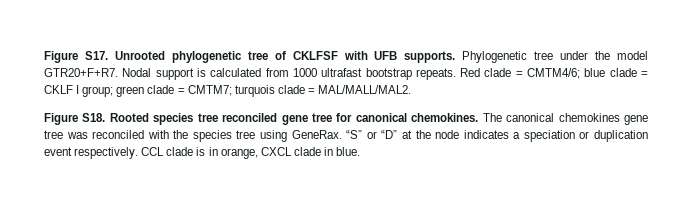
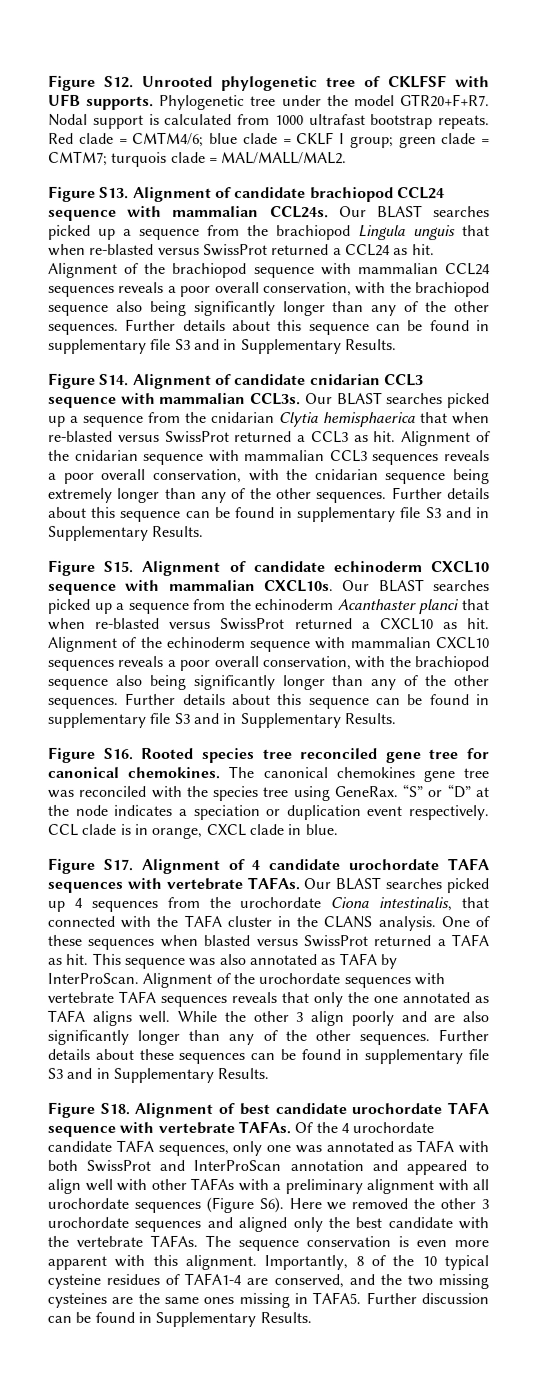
[44,51,108,63] Figure S17. -> [48,74,134,91] Figure S12.
[82,113,106,122] S18. -> [99,186,445,203] [48,205,491,221] [48,224,490,241] [48,243,435,257] [48,262,492,279] [48,281,490,298] [48,300,491,317] [48,318,490,336] [48,338,397,355] [48,372,424,389] [48,392,490,409] [48,411,490,428] [48,430,491,447] [48,449,490,466] [48,468,490,485] [48,487,490,504] [48,506,491,523] [48,525,205,541] [48,559,491,576] [48,579,490,595] [48,598,490,615] [48,617,490,631] [48,636,490,653] [48,655,490,672] [48,674,491,691] [47,692,490,710] [47,712,396,729] [47,746,133,763] S13. Alignment of candidate brachiopod CCL24 sequence with mammalian CCL24s. Our BLAST searches picked up a sequence from the brachiopod Lingula unguis that when re-blasted versus SwissProt returned a CCL24 as hit. Alignment of the brachiopod sequence with mammalian CCL24 sequences reveals a poor overall conservation, with the brachiopod sequence also being significantly longer than any of the other sequences. Further details about this sequence can be found in supplementary file S3 and in Supplementary Results. // Figure S14. Alignment of candidate cnidarian CCL3 sequence with mammalian CCL3s. Our BLAST searches picked up a sequence from the cnidarian Clytia hemisphaerica that when re-blasted versus SwissProt returned a CCL3 as hit. Alignment of the cnidarian sequence with mammalian CCL3 sequences reveals a poor overall conservation, with the cnidarian sequence being extremely longer than any of the other sequences. Further details about this sequence can be found in supplementary file S3 and in Supplementary Results. // Figure S15. Alignment of candidate echinoderm CXCL10 sequence with mammalian CXCL10s. Our BLAST searches picked up a sequence from the echinoderm Acanthaster planci that when re-blasted versus SwissProt returned a CXCL10 as hit. Alignment of the echinoderm sequence with mammalian CXCL10 sequences reveals a poor overall conservation, with the brachiopod sequence also being significantly longer than any of the other sequences. Further details about this sequence can be found in supplementary file S3 and in Supplementary Results. // Figure S16.
(361, 151) none -> [47,857,489,874] [47,876,489,894] [47,896,489,912] [47,914,490,932] [47,934,489,950] [47,952,397,970] [47,972,445,989] [47,990,489,1008] [47,1009,490,1027] [47,1029,489,1046] [47,1048,489,1065] [47,1067,270,1083] [47,1101,490,1118] [47,1120,435,1137] [47,1139,489,1156] [47,1159,490,1176] [47,1177,489,1195] [47,1196,490,1214] [47,1216,489,1233] [47,1234,489,1252] [47,1254,489,1271] [47,1272,489,1290] [47,1292,489,1309] [47,1311,312,1327] // Figure S17. Alignment of 4 candidate urochordate TAFA sequences with vertebrate TAFAs. Our BLAST searches picked up 4 sequences from the urochordate Ciona intestinalis, that connected with the TAFA cluster in the CLANS analysis. One of these sequences when blasted versus SwissProt returned a TAFA as hit. This sequence was also annotated as TAFA by InterProScan. Alignment of the urochordate sequences with vertebrate TAFA sequences reveals that only the one annotated as TAFA aligns well. While the other 3 align poorly and are also significantly longer than any of the other sequences. Further details about these sequences can be found in supplementary file S3 and in Supplementary Results. // Figure S18. Alignment of best candidate urochordate TAFA sequence with vertebrate TAFAs. Of the 4 urochordate candidate TAFA sequences, only one was annotated as TAFA with both SwissProt and InterProScan annotation and appeared to align well with other TAFAs with a preliminary alignment with all urochordate sequences (Figure S6). Here we removed the other 3 urochordate sequences and aligned only the best candidate with the vertebrate TAFAs. The sequence conservation is even more apparent with this alignment. Importantly, 8 of the 10 typical cysteine residues of TAFA1-4 are conserved, and the two missing cysteines are the same ones missing in TAFA5. Further discussion can be found in Supplementary Results.

